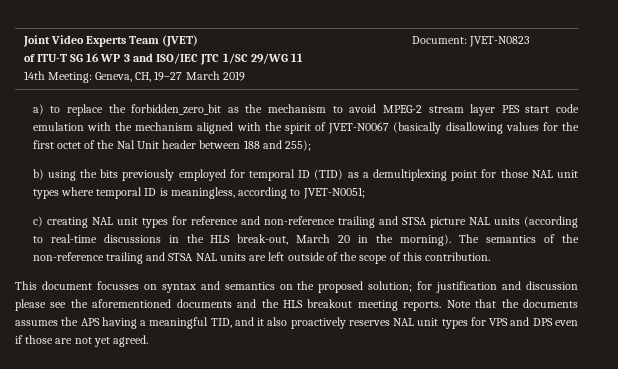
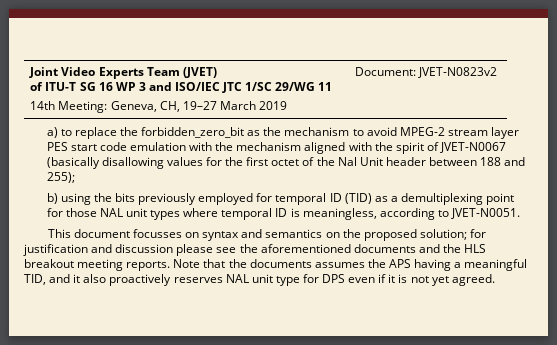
[468,36,530,47] JVET-N0823 -> [418,67,498,78] JVET-N0823v2
[302,187,365,199] [32,216,578,228] [32,234,579,246] [32,252,491,264] JVET-N0051; // c) creating NAL unit types for reference and non-reference trailing and STSA picture NAL units (according to real-time discussions in the HLS break-out, March 20 in the morning). The semantics of the non-reference trailing and STSA NAL units are left outside of the scope of this contribution. -> [450,208,520,219] JVET-N0051.
[441,317,530,329] types for VPS and -> [275,274,319,286] type for
[25,335,73,344] those are -> [388,274,408,283] it is

